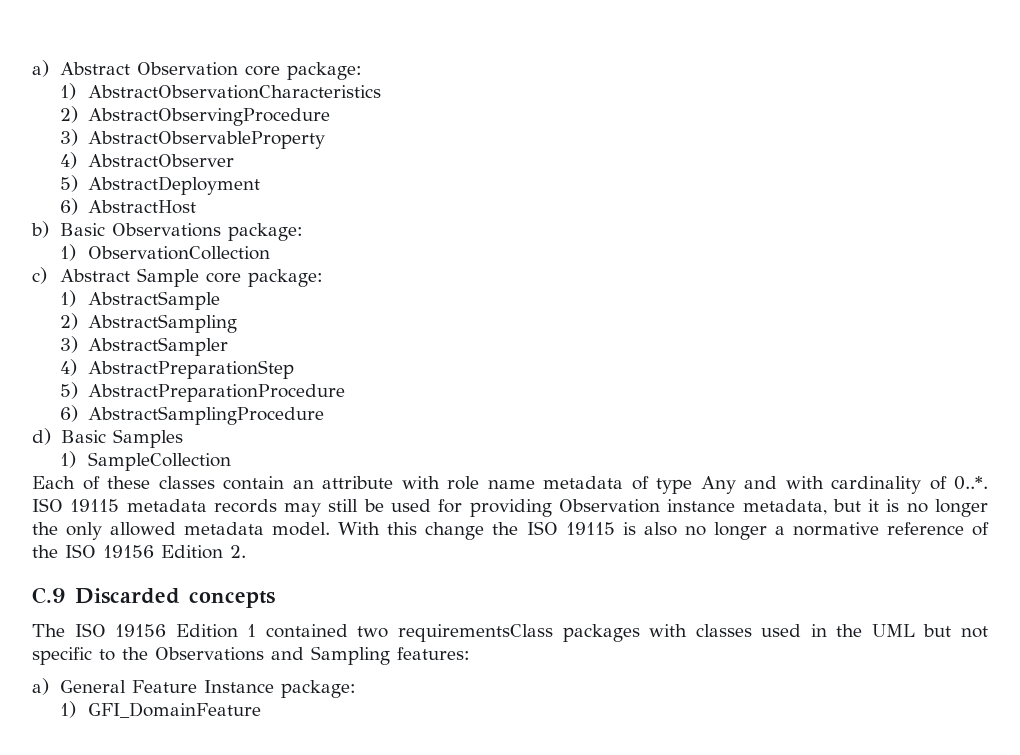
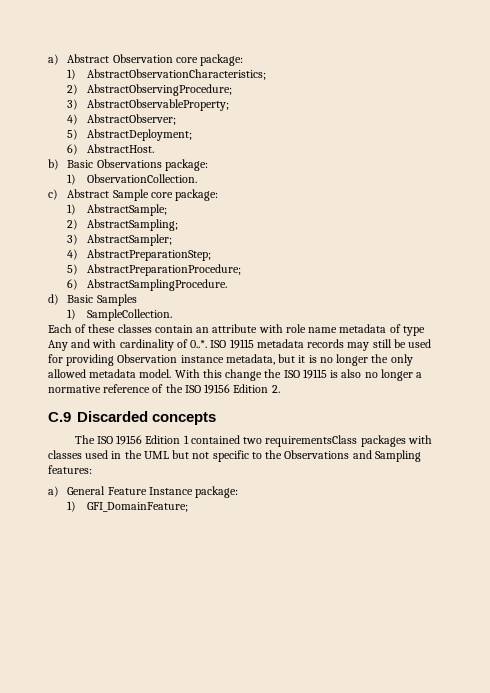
[88,85,382,99] [60,106,331,126] [60,129,326,149] [60,152,235,169] [60,175,261,195] [60,198,197,215] AbstractObservationCharacteristics // 2) AbstractObservingProcedure // 3) AbstractObservableProperty // 4) AbstractObserver // 5) AbstractDeployment // 6) AbstractHost -> [86,69,266,80] [67,84,232,96] [67,99,229,111] [67,114,176,125] [67,129,192,141] [67,144,154,155] AbstractObservationCharacteristics; // 2) AbstractObservingProcedure; // 3) AbstractObservableProperty; // 4) AbstractObserver; // 5) AbstractDeployment; // 6) AbstractHost.
[88,246,271,260] ObservationCollection -> [86,174,197,183] ObservationCollection.
[88,291,221,310] [60,313,238,333] [60,336,229,356] [60,359,295,379] [60,382,346,402] [60,405,325,425] AbstractSample // 2) AbstractSampling // 3) AbstractSampler // 4) AbstractPreparationStep // 5) AbstractPreparationProcedure // 6) AbstractSamplingProcedure -> [86,204,167,216] [67,219,178,231] [67,234,172,246] [67,249,211,261] [67,264,241,276] [67,279,227,291] AbstractSample; // 2) AbstractSampling; // 3) AbstractSampler; // 4) AbstractPreparationStep; // 5) AbstractPreparationProcedure; // 6) AbstractSamplingProcedure.
[88,452,232,471] SampleCollection -> [86,309,172,321] SampleCollection.
[88,702,262,718] GFI_DomainFeature -> [86,502,188,512] GFI_DomainFeature;

